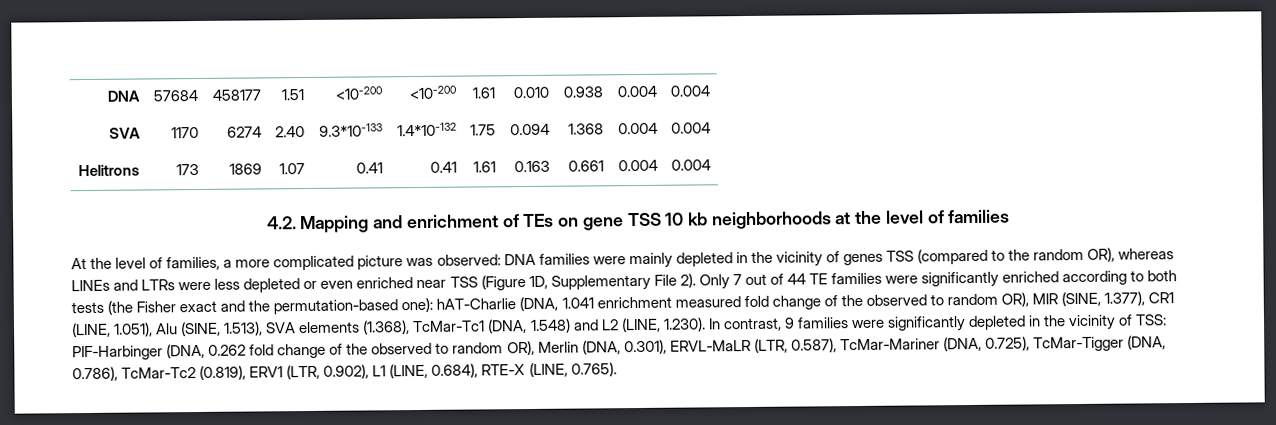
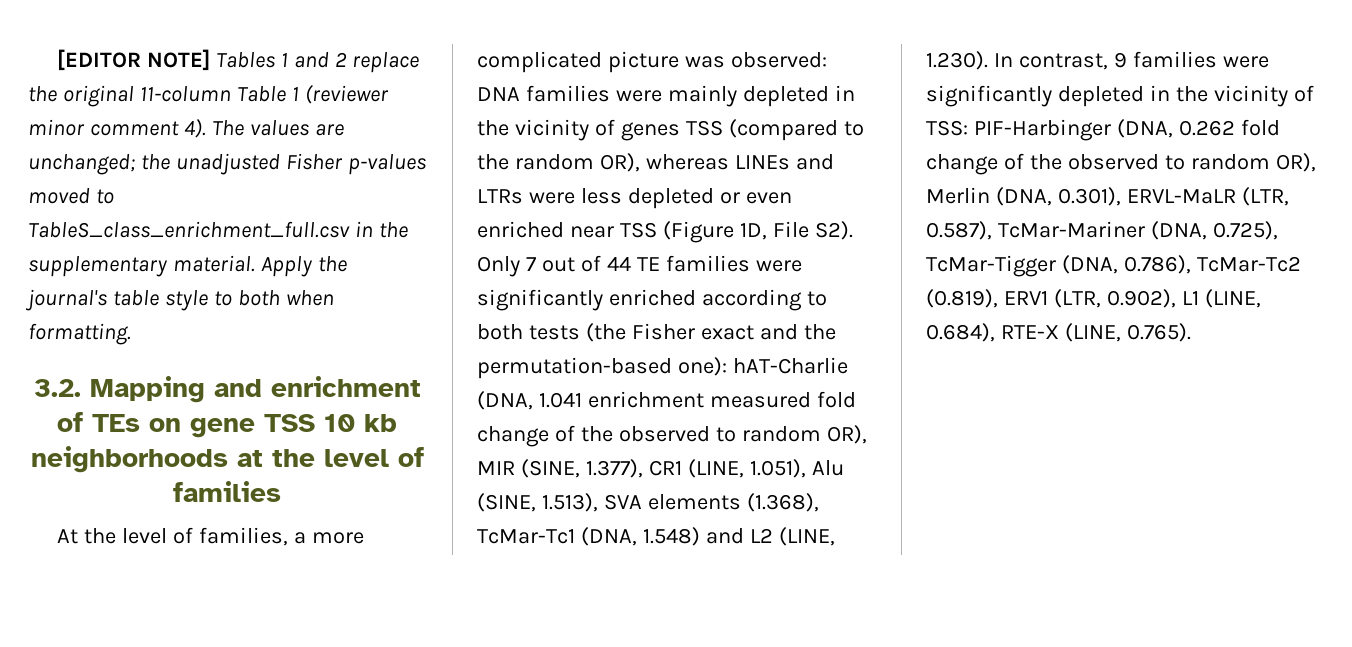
[107,90,141,102] [153,89,199,102] [212,89,262,101] [281,89,305,101] [335,86,383,100] [409,85,457,100] [472,87,496,99] [513,86,550,99] [563,86,604,98] [617,85,658,98] [670,85,711,97] [109,127,142,139] [171,126,200,139] [227,126,263,138] [275,126,306,138] [319,123,384,137] [397,122,458,137] [470,124,497,136] [510,123,551,136] [568,123,605,135] [618,122,659,135] [671,122,712,134] [78,164,141,177] [176,163,200,176] [229,163,263,175] [279,163,306,175] [356,162,384,174] [430,161,458,173] [473,161,497,173] [514,160,551,173] [568,160,605,172] [618,159,659,172] [671,159,712,171] [266,216,297,230] DNA | 57684 | 458177 | 1.51 | <10-200 | <10-200 | 1.61 | 0.010 | 0.938 | 0.004 | 0.004 // SVA | 1170 | 6274 | 2.40 | 9.3*10-133 | 1.4*10-132 | 1.75 | 0.094 | 1.368 | 0.004 | 0.004 // Helitrons | 173 | 1869 | 1.07 | 0.41 | 0.41 | 1.61 | 0.163 | 0.661 | 0.004 | 0.004 // 4.2. -> [57,49,419,73] [28,84,389,107] [28,118,344,138] [28,153,426,175] [28,188,114,204] [28,221,408,238] [28,255,347,277] [25,289,334,311] [28,323,131,345] [33,379,81,397] [EDITOR NOTE] Tables 1 and 2 replace the original 11-column Table 1 (reviewer minor comment 4). The values are unchanged; the unadjusted Fisher p-values moved to TableS_class_enrichment_full.csv in the supplementary material. Apply the journal's table style to both when formatting. // 3.2.
[550,273,696,291] Supplementary File 2). -> [772,221,853,240] File S2).

